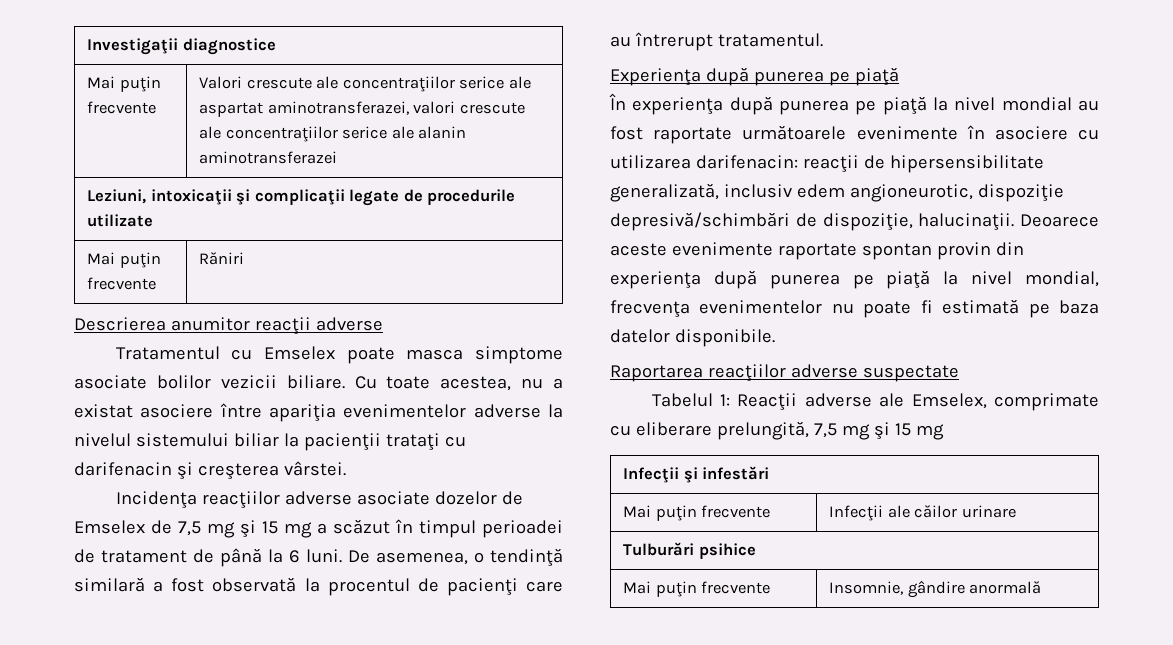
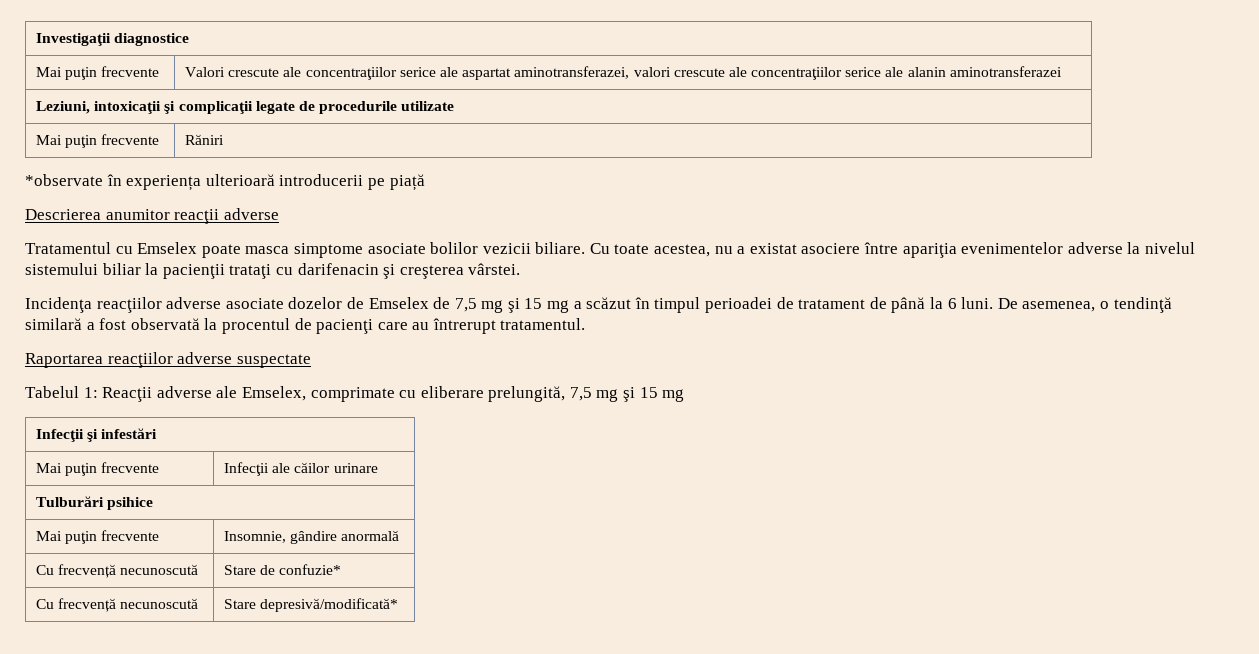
(245, 258) none -> [25,174,425,191] // *observate în experiența ulterioară introducerii pe piață
[610,68,899,86] [609,93,1099,115] [610,125,1099,144] [610,155,1044,173] [610,184,1064,202] [610,212,1099,231] [610,242,1024,260] [610,271,1099,289] [610,300,1099,318] [610,329,775,347] // Experienţa după punerea pe piaţă // În experienţa după punerea pe piaţă la nivel mondial au fost raportate următoarele evenimente în asociere cu utilizarea darifenacin: reacţii de hipersensibilitate generalizată, inclusiv edem angioneurotic, dispoziţie depresivă/schimbări de dispoziţie, halucinaţii. Deoarece aceste evenimente raportate spontan provin din experienţa după punerea pe piaţă la nivel mondial, frecvenţa evenimentelor nu poate fi estimată pe baza datelor disponibile. -> (586, 324) none
(1042, 587) none -> [36,564,199,578] [224,564,342,575] [36,598,199,612] [224,598,399,612] // Cu frecvență necunoscută | Stare de confuzie* // Cu frecvență necunoscută | Stare depresivă/modificată*

